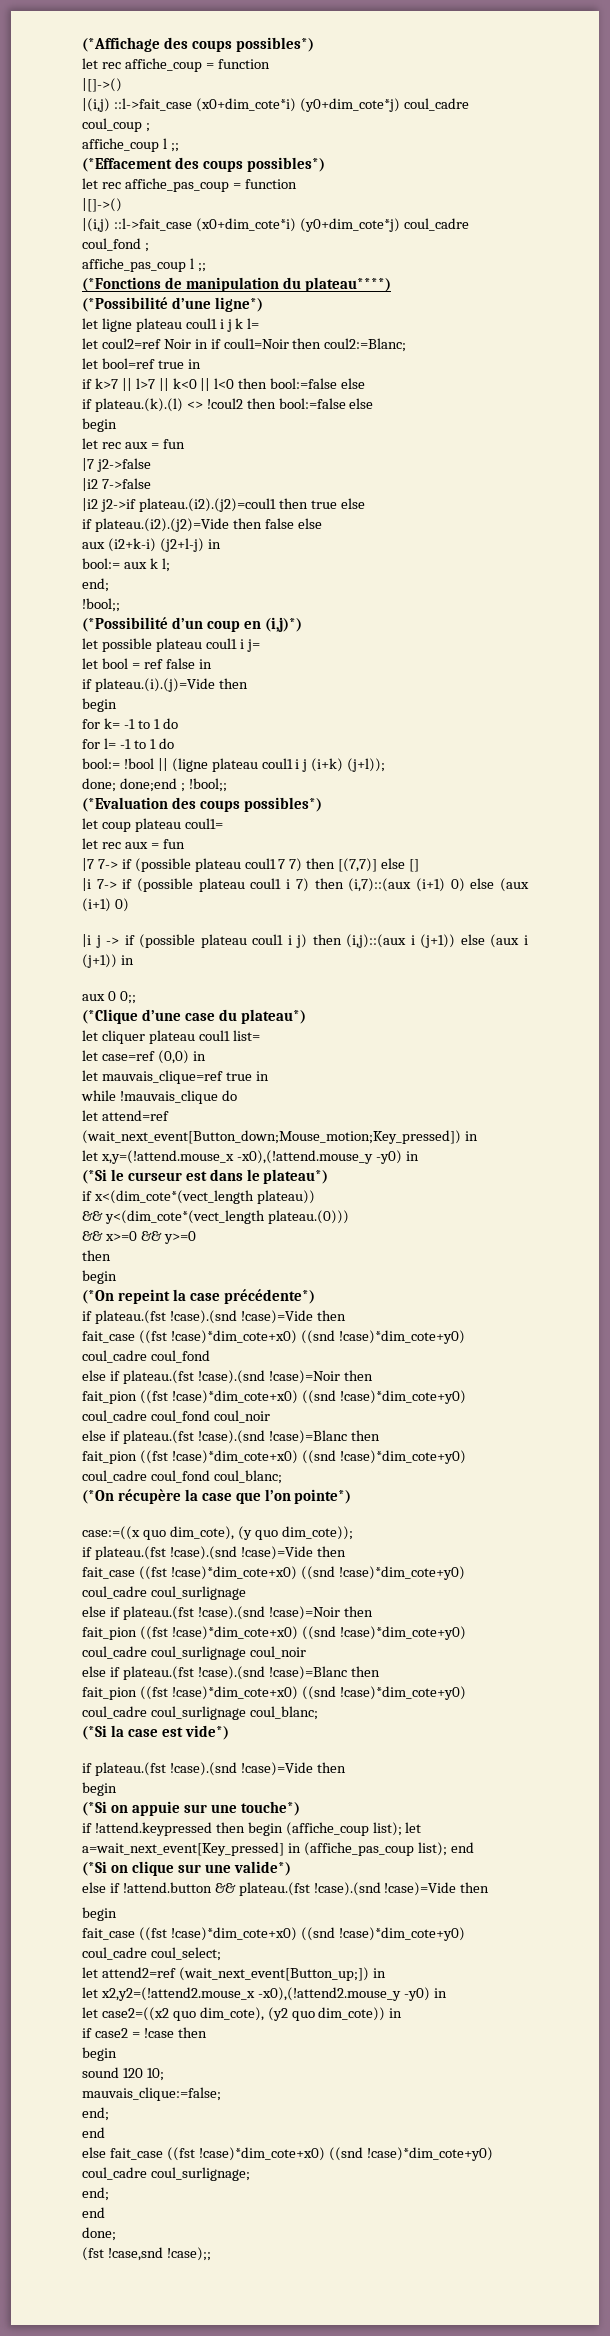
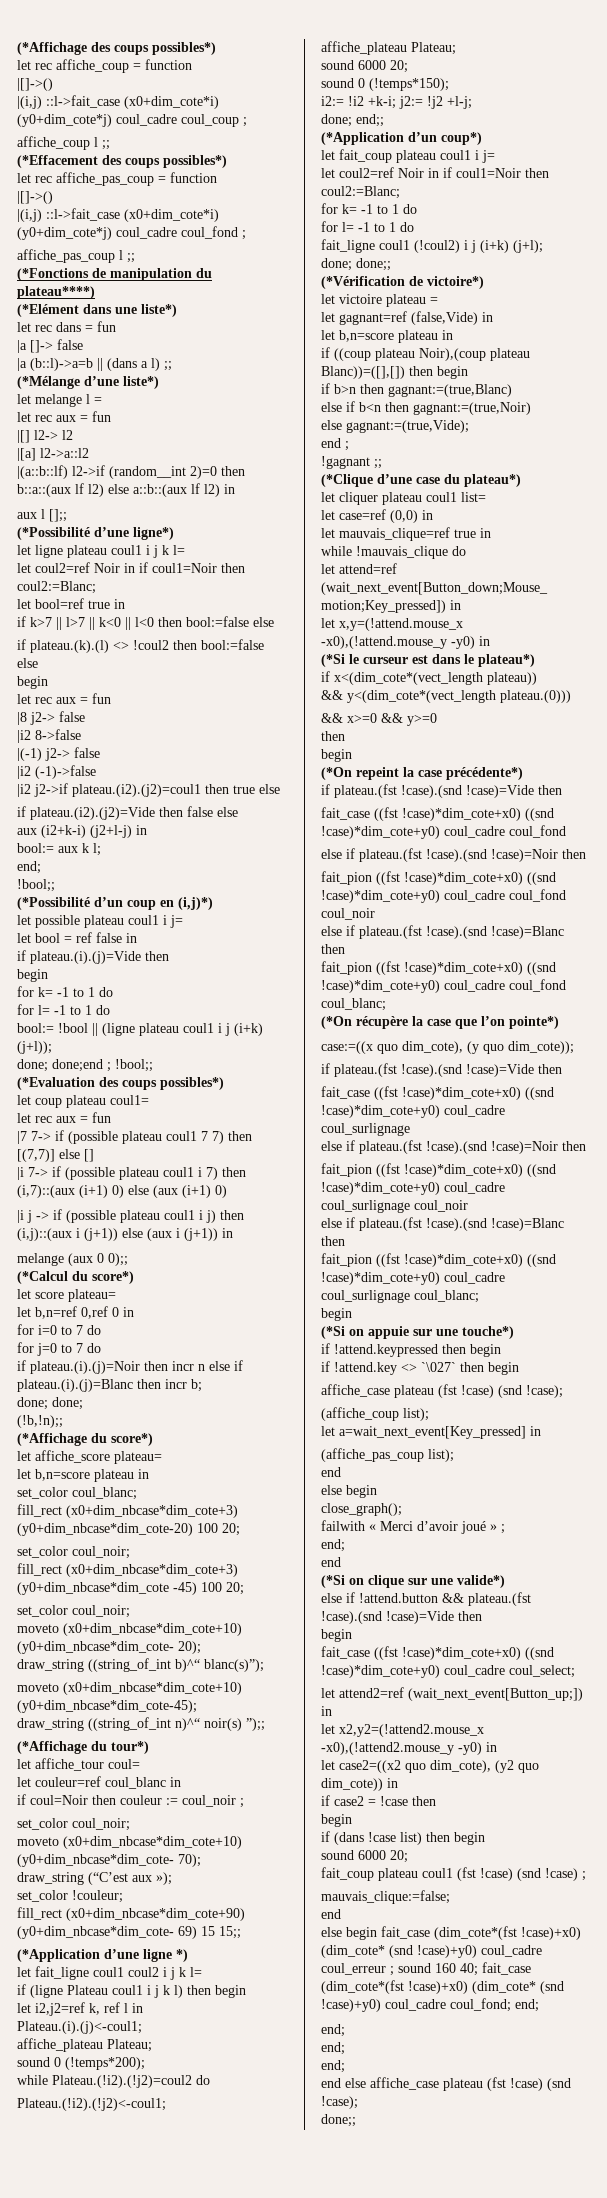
(391, 284) none -> [17,304,177,317] [17,321,116,332] [17,339,83,353] [17,358,172,371] [17,376,159,389] [17,394,102,407] [17,411,111,422] [17,430,73,443] [17,448,89,461] [17,465,245,479] [17,483,235,497] [17,509,67,522] // (*Elément dans une liste*) // let rec dans = fun // |a []-> false // |a (b::l)->a=b || (dans a l) ;; // (*Mélange d’une liste*) // let melange l = // let rec aux = fun // |[] l2-> l2 // |[a] l2->a::l2 // |(a::b::lf) l2->if (random__int 2)=0 then b::a::(aux lf l2) else a::b::(aux lf l2) in // aux l [];;
[82,458,151,472] [82,478,151,491] |7 j2->false // |i2 7->false -> [17,711,85,725] [17,729,81,743] [17,747,100,761] [17,765,96,779] |8 j2-> false // |i2 8->false // |(-1) j2-> false // |i2 (-1)->false
[82,991,136,1004] aux 0 0;; -> [17,1253,128,1266] [17,1271,134,1284] [17,1289,116,1302] [17,1306,134,1319] [17,1324,101,1335] [17,1342,101,1356] [17,1360,243,1374] [17,1379,202,1392] [17,1397,83,1410] [17,1415,63,1428] [17,1433,153,1446] [17,1450,162,1464] [17,1469,149,1482] [17,1487,137,1500] [17,1504,238,1518] [17,1523,240,1536] [17,1546,130,1559] [17,1563,238,1577] [17,1582,244,1595] [17,1605,130,1618] [17,1623,242,1636] [17,1641,201,1654] [17,1658,264,1672] [17,1682,242,1695] [17,1700,197,1713] [17,1717,265,1731] [17,1741,149,1754] [17,1758,140,1771] [17,1776,181,1789] [17,1794,244,1808] [17,1818,130,1831] [17,1836,242,1849] [17,1854,201,1867] [17,1872,172,1885] [17,1890,123,1903] [17,1907,245,1921] [17,1926,241,1939] [17,1949,188,1962] [17,1966,202,1980] [17,1984,246,1998] [17,2002,143,2016] [17,2021,142,2034] [17,2038,152,2052] [17,2057,145,2070] [17,2075,210,2088] [17,2098,166,2111] [321,41,456,55] [321,60,408,73] [321,78,449,91] [321,96,472,109] [321,114,384,127] [321,132,482,145] [321,149,495,163] [321,167,549,178] [321,186,400,199] [321,203,417,214] [321,221,414,232] [321,239,543,253] [321,258,391,271] [321,276,484,289] [321,294,438,307] [321,311,493,325] [321,330,453,343] [321,347,530,361] [321,366,468,379] [321,383,512,397] [321,401,531,415] [321,420,469,433] [321,438,349,451] [321,456,382,469] melange (aux 0 0);; // (*Calcul du score*) // let score plateau= // let b,n=ref 0,ref 0 in // for i=0 to 7 do // for j=0 to 7 do // if plateau.(i).(j)=Noir then incr n else if plateau.(i).(j)=Blanc then incr b; // done; done; // (!b,!n);; // (*Affichage du score*) // let affiche_score plateau= // let b,n=score plateau in // set_color coul_blanc; // fill_rect (x0+dim_nbcase*dim_cote+3) (y0+dim_nbcase*dim_cote-20) 100 20; // set_color coul_noir; // fill_rect (x0+dim_nbcase*dim_cote+3) (y0+dim_nbcase*dim_cote -45) 100 20; // set_color coul_noir; // moveto (x0+dim_nbcase*dim_cote+10) (y0+dim_nbcase*dim_cote- 20); // draw_string ((string_of_int b)^“ blanc(s)”); // moveto (x0+dim_nbcase*dim_cote+10) (y0+dim_nbcase*dim_cote-45); // draw_string ((string_of_int n)^“ noir(s) ”);; // (*Affichage du tour*) // let affiche_tour coul= // let couleur=ref coul_blanc in // if coul=Noir then couleur := coul_noir ; // set_color coul_noir; // moveto (x0+dim_nbcase*dim_cote+10) (y0+dim_nbcase*dim_cote- 70); // draw_string (“C’est aux »); // set_color !couleur; // fill_rect (x0+dim_nbcase*dim_cote+90) (y0+dim_nbcase*dim_cote- 69) 15 15;; // (*Application d’une ligne *) // let fait_ligne coul1 coul2 i j k l= // if (ligne Plateau coul1 i j k l) then begin // let i2,j2=ref k, ref l in // Plateau.(i).(j)<-coul1; // affiche_plateau Plateau; // sound 0 (!temps*200); // while Plateau.(!i2).(!j2)=coul2 do // Plateau.(!i2).(!j2)<-coul1; // affiche_plateau Plateau; // sound 6000 20; // sound 0 (!temps*150); // i2:= !i2 +k-i; j2:= !j2 +l-j; // done; end;; // (*Application d’un coup*) // let fait_coup plateau coul1 i j= // let coul2=ref Noir in if coul1=Noir then coul2:=Blanc; // for k= -1 to 1 do // for l= -1 to 1 do // fait_ligne coul1 (!coul2) i j (i+k) (j+l); // done; done;; // (*Vérification de victoire*) // let victoire plateau = // let gagnant=ref (false,Vide) in // let b,n=score plateau in // if ((coup plateau Noir),(coup plateau Blanc))=([],[]) then begin // if b>n then gagnant:=(true,Blanc) // else if b<n then gagnant:=(true,Noir) // else gagnant:=(true,Vide); // end ; // !gagnant ;;
[82,1725,229,1740] [82,1762,346,1776] // (*Si la case est vide*) // if plateau.(fst !case).(snd !case)=Vide then -> (479, 1296) none
(283, 1829) none -> [321,1361,519,1375] [321,1384,563,1398] // if !attend.key <> `\027` then begin // affiche_case plateau (fst !case) (snd !case); //
(402, 1829) none -> (429, 1414) //
(301, 1848) none -> (541, 1431) //
(447, 1849) none -> [321,1467,341,1477] [321,1485,377,1498] [321,1503,402,1516] [321,1520,505,1534] [321,1539,345,1552] // end // else begin // close_graph(); // failwith « Merci d’avoir joué » ; // end; //
[82,2067,164,2081] [82,2087,221,2101] [82,2107,109,2121] [82,2127,105,2138] [82,2147,493,2161] [82,2167,250,2181] [82,2187,109,2201] [82,2207,105,2218] [82,2227,116,2241] [82,2247,211,2261] sound 120 10; // mauvais_clique:=false; // end; // end // else fait_case ((fst !case)*dim_cote+x0) ((snd !case)*dim_cote+y0) coul_cadre coul_surlignage; // end; // end // done; // (fst !case,snd !case);; -> [321,1831,485,1845] [321,1850,408,1863] [321,1867,586,1881] [321,1890,450,1904] [321,1909,341,1919] [321,1926,581,1940] [321,1945,542,1958] [321,1962,531,1976] [321,1980,564,1994] [321,1998,539,2012] [321,2024,345,2037] [321,2042,345,2055] [321,2060,345,2073] [321,2077,571,2091] [321,2096,358,2109] [321,2114,356,2127] if (dans !case list) then begin // sound 6000 20; // fait_coup plateau coul1 (fst !case) (snd !case) ; // mauvais_clique:=false; // end // else begin fait_case (dim_cote*(fst !case)+x0) (dim_cote* (snd !case)+y0) coul_cadre coul_erreur ; sound 160 40; fait_case (dim_cote*(fst !case)+x0) (dim_cote* (snd !case)+y0) coul_cadre coul_fond; end; // end; // end; // end; // end else affiche_case plateau (fst !case) (snd !case); // done;;

